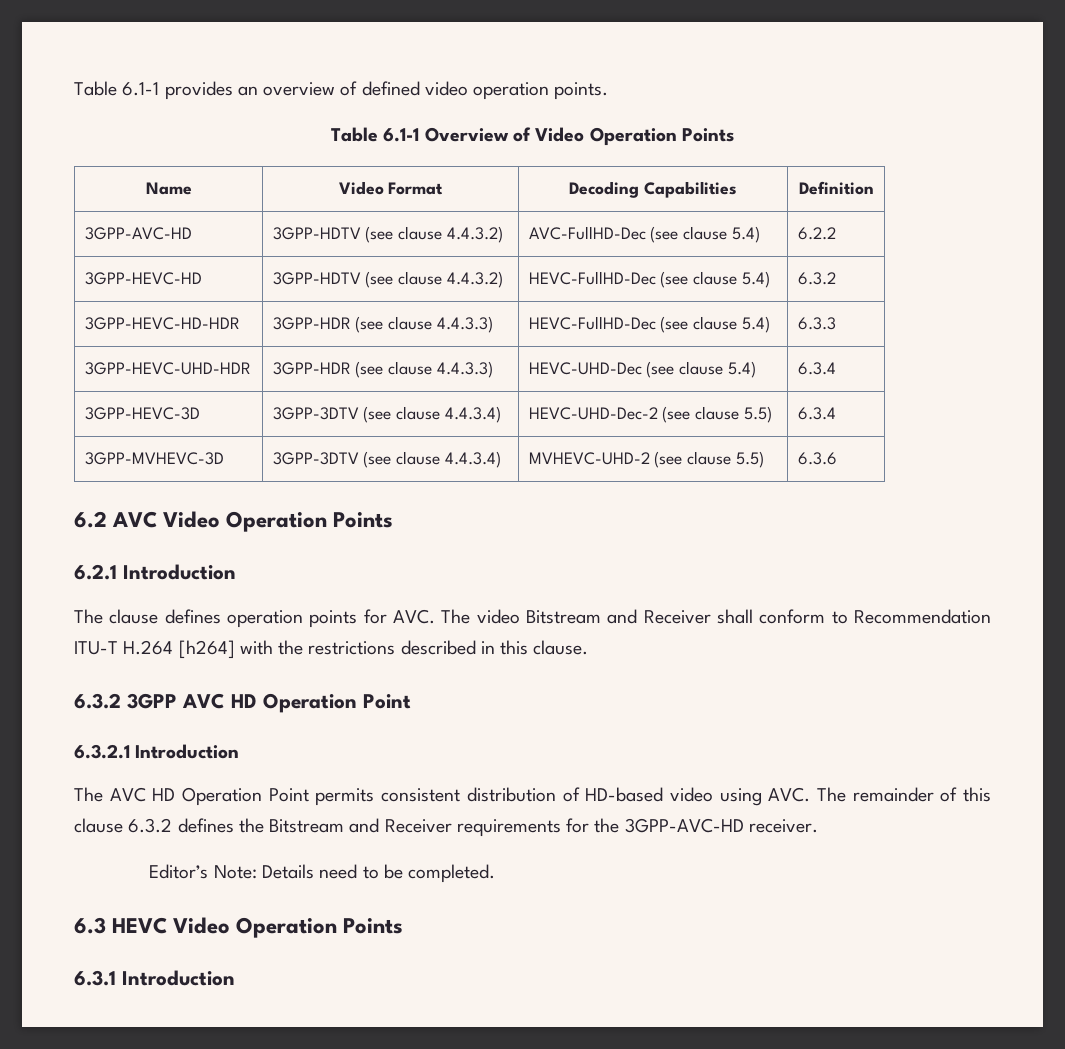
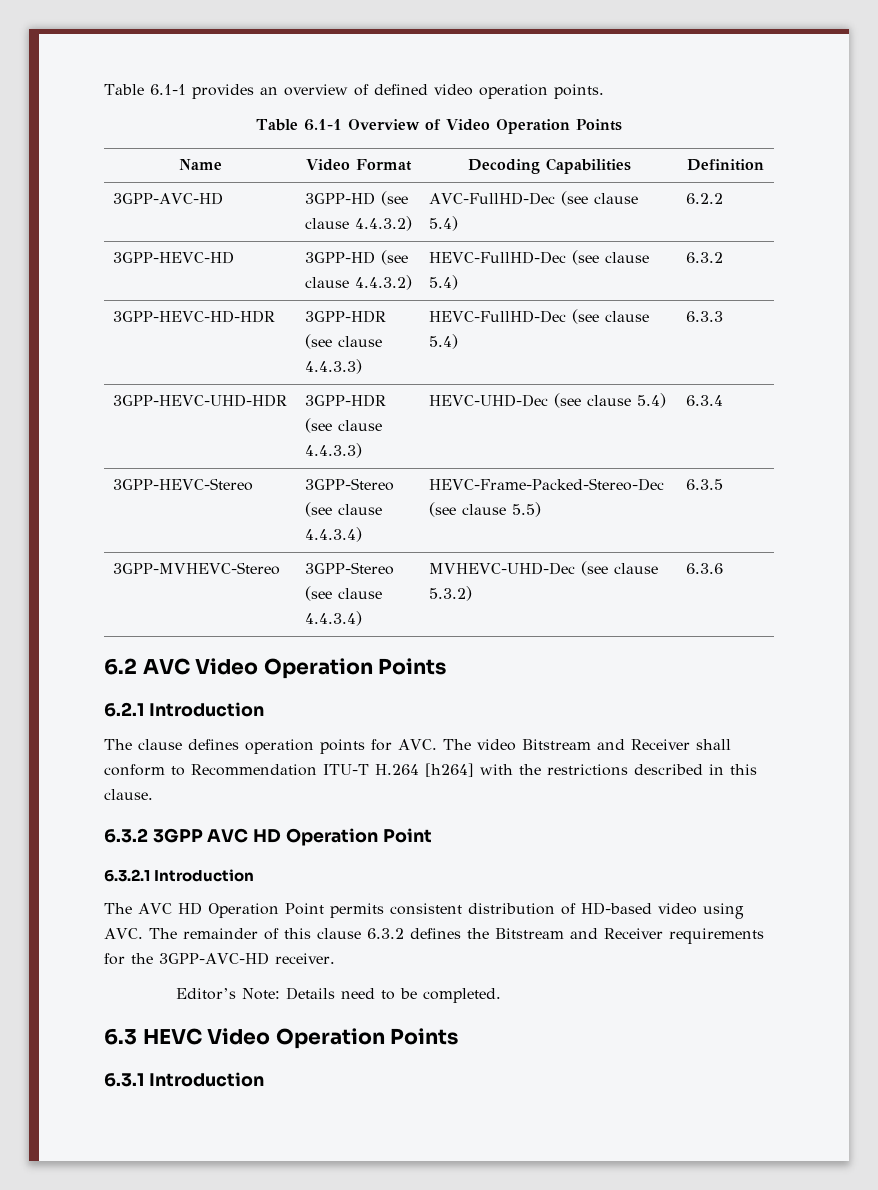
[272,227,361,240] 3GPP-HDTV -> [304,192,375,205] 3GPP-HD
[272,272,361,285] 3GPP-HDTV -> [304,251,375,264] 3GPP-HD
[84,407,200,420] [272,406,501,423] [528,406,772,423] [797,407,836,420] [84,452,224,465] [272,451,501,468] [528,451,764,468] 3GPP-HEVC-3D | 3GPP-3DTV (see clause 4.4.3.4) | HEVC-UHD-Dec-2 (see clause 5.5) | 6.3.4 // 3GPP-MVHEVC-3D | 3GPP-3DTV (see clause 4.4.3.4) | MVHEVC-UHD-2 (see clause 5.5) -> [112,478,253,491] [304,478,394,491] [304,502,382,517] [304,527,362,542] [428,478,664,491] [428,502,541,517] [685,479,723,490] [112,562,280,575] [304,562,394,575] [304,586,382,601] [304,611,362,626] [428,561,658,576] [428,586,472,601] 3GPP-HEVC-Stereo | 3GPP-Stereo (see clause 4.4.3.4) | HEVC-Frame-Packed-Stereo-Dec (see clause 5.5) | 6.3.5 // 3GPP-MVHEVC-Stereo | 3GPP-Stereo (see clause 4.4.3.4) | MVHEVC-UHD-Dec (see clause 5.3.2)

